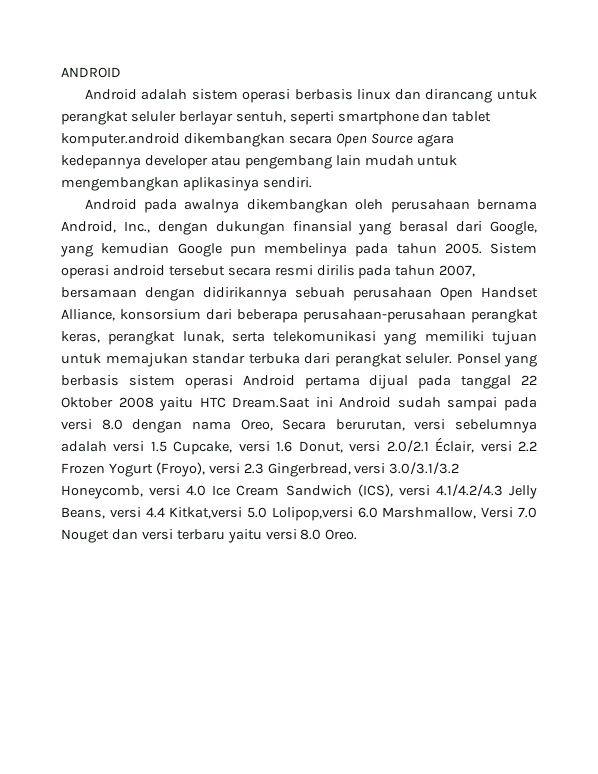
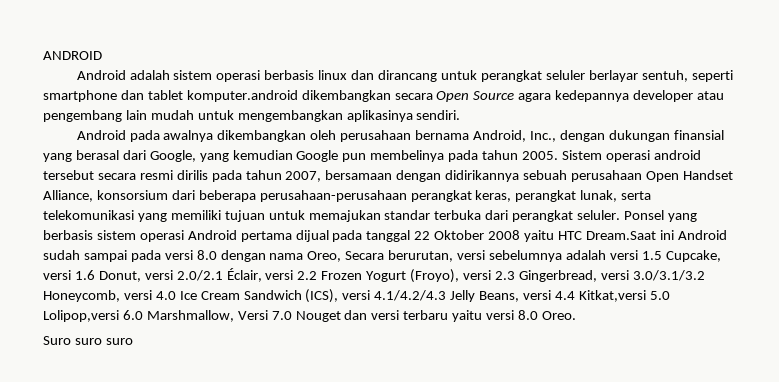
(358, 534) none -> [43,336,133,345] // Suro suro suro

